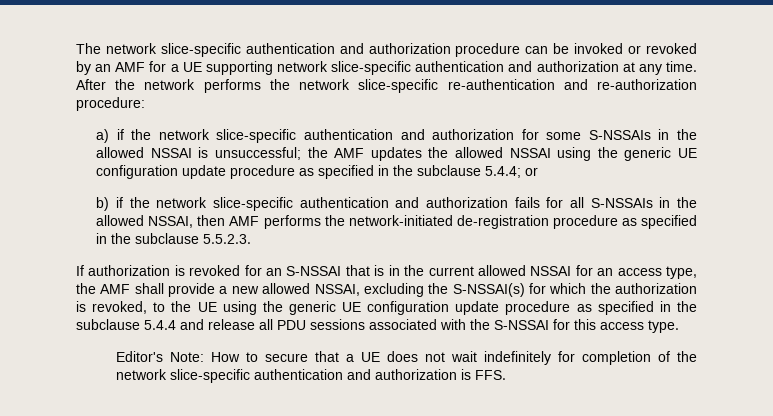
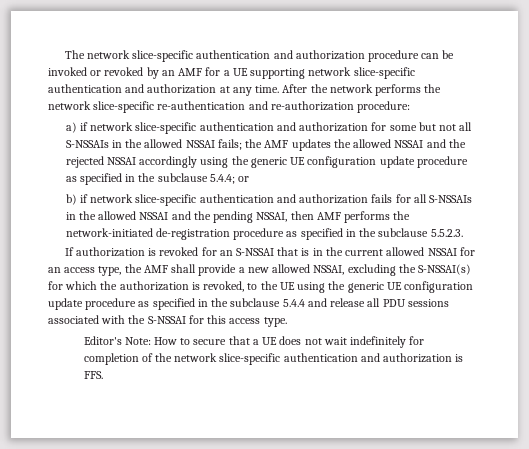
[131,129,152,140] the -> (88, 126) none
[588,129,697,140] [96,147,301,160] S-NSSAIs in the allowed NSSAI is unsuccessful; -> [418,122,473,131] [65,139,242,150] but not all S-NSSAIs in the allowed NSSAI fails;
(551, 153) none -> [426,139,466,148] [65,156,198,168] and the rejected NSSAI accordingly
[129,197,150,208] the -> (88, 198) none
(145, 220) none -> [139,211,254,223] NSSAI and the pending

